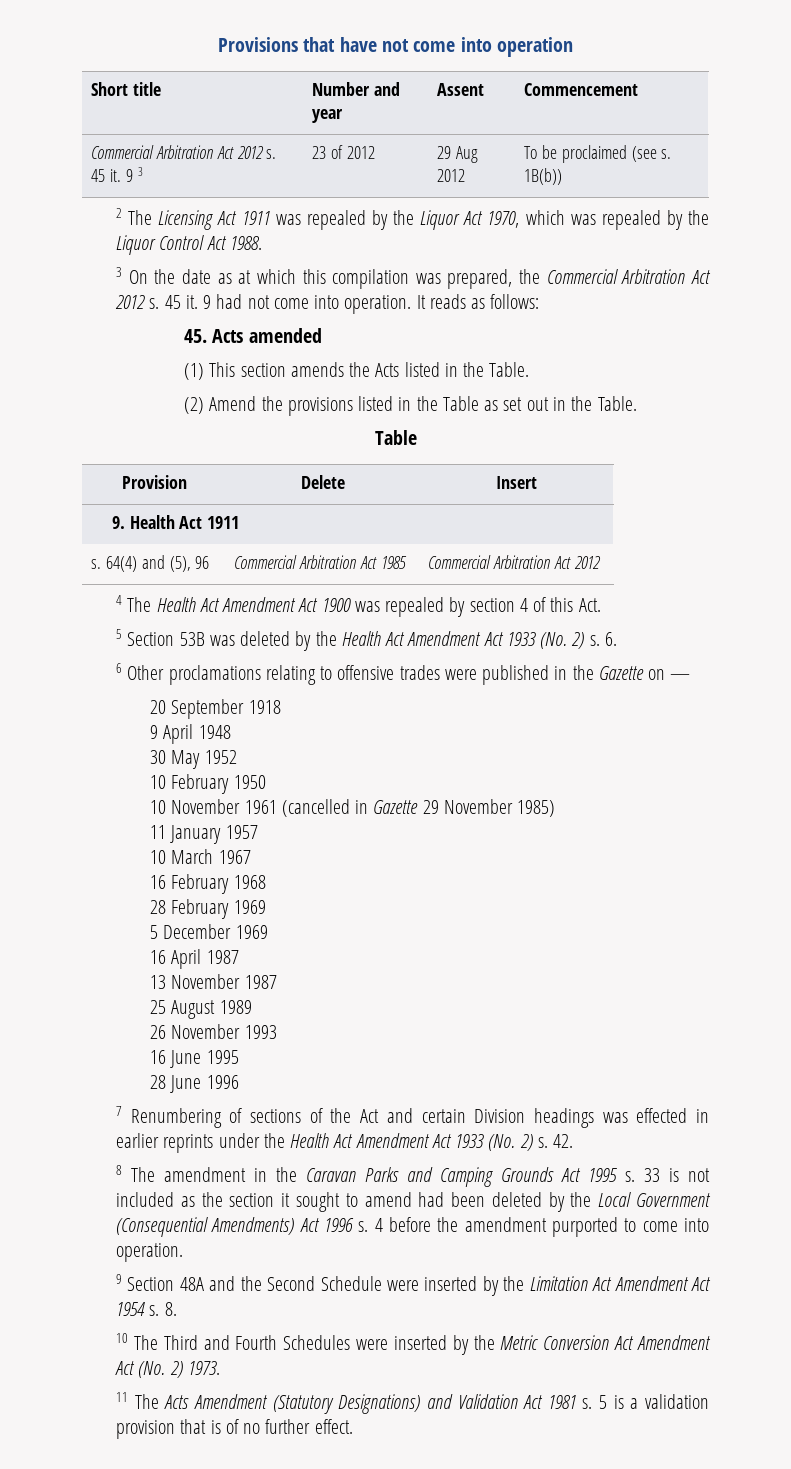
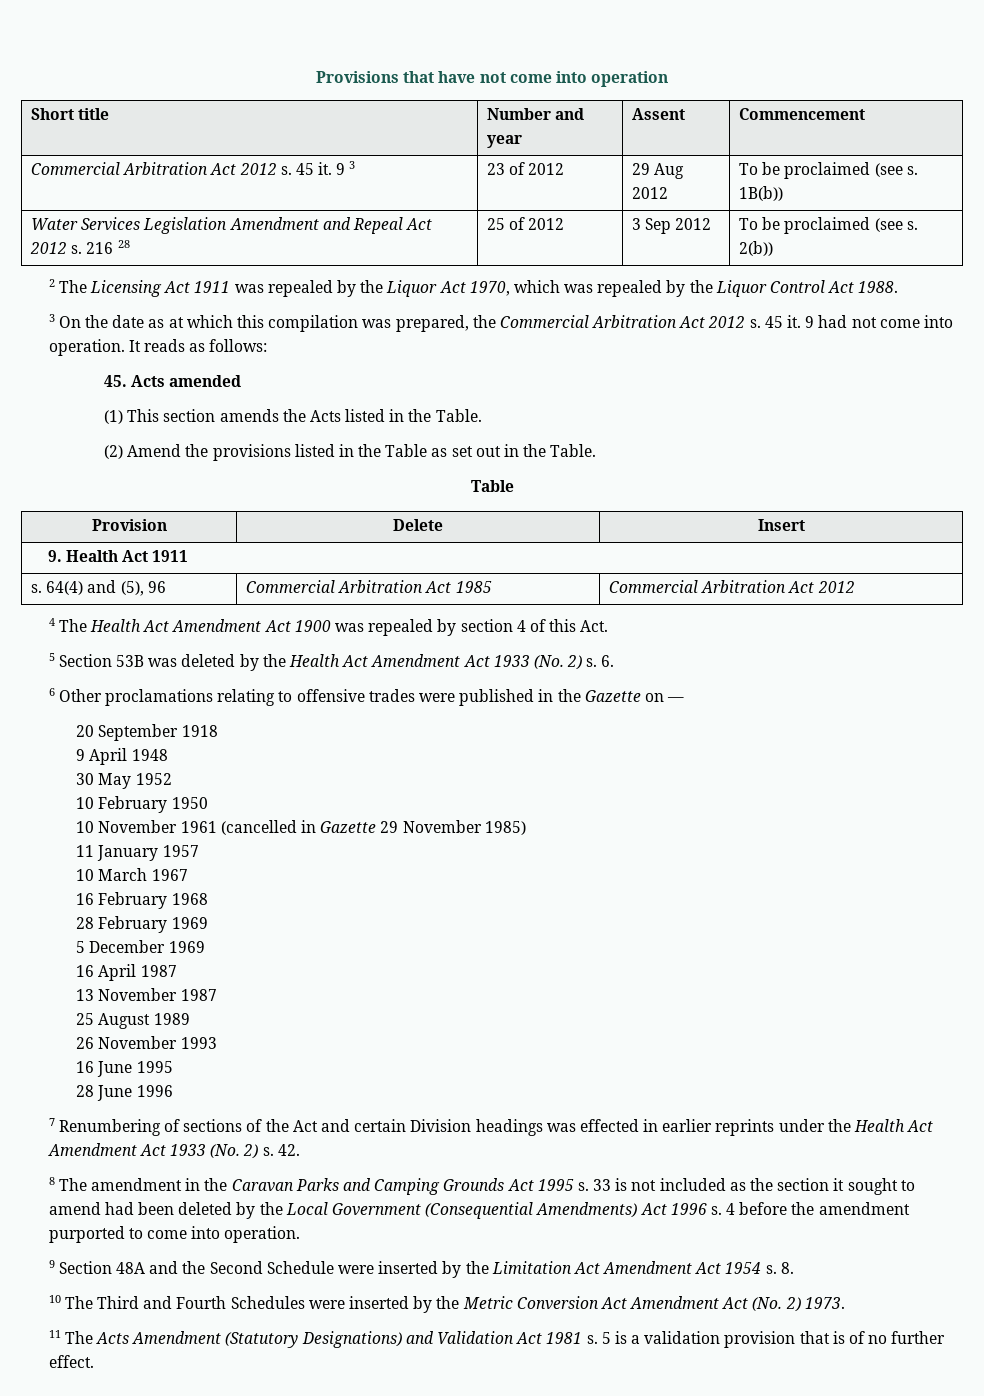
(563, 176) none -> [30,217,433,234] [29,240,130,254] [486,217,565,230] [631,218,712,234] [738,217,918,234] [738,241,773,256] // Water Services Legislation Amendment and Repeal Act 2012 s. 216 28 | 25 of 2012 | 3 Sep 2012 | To be proclaimed (see s. 2(b))

